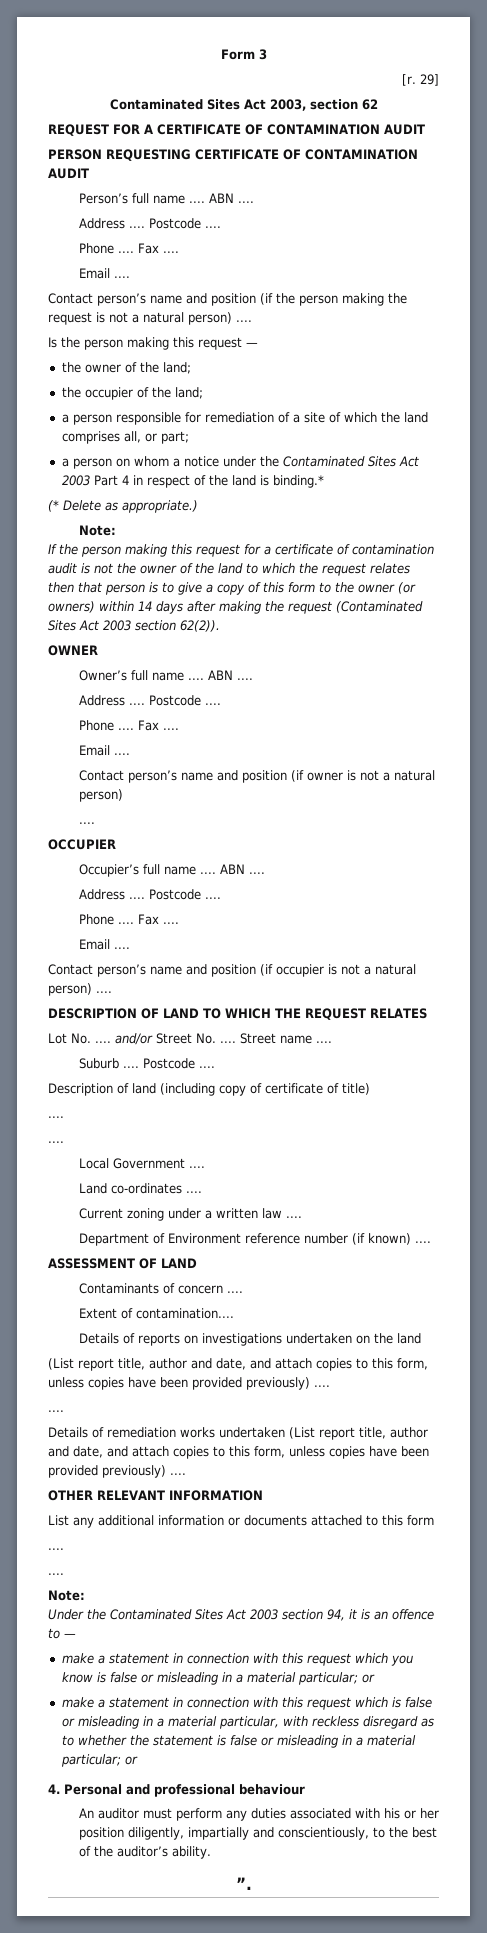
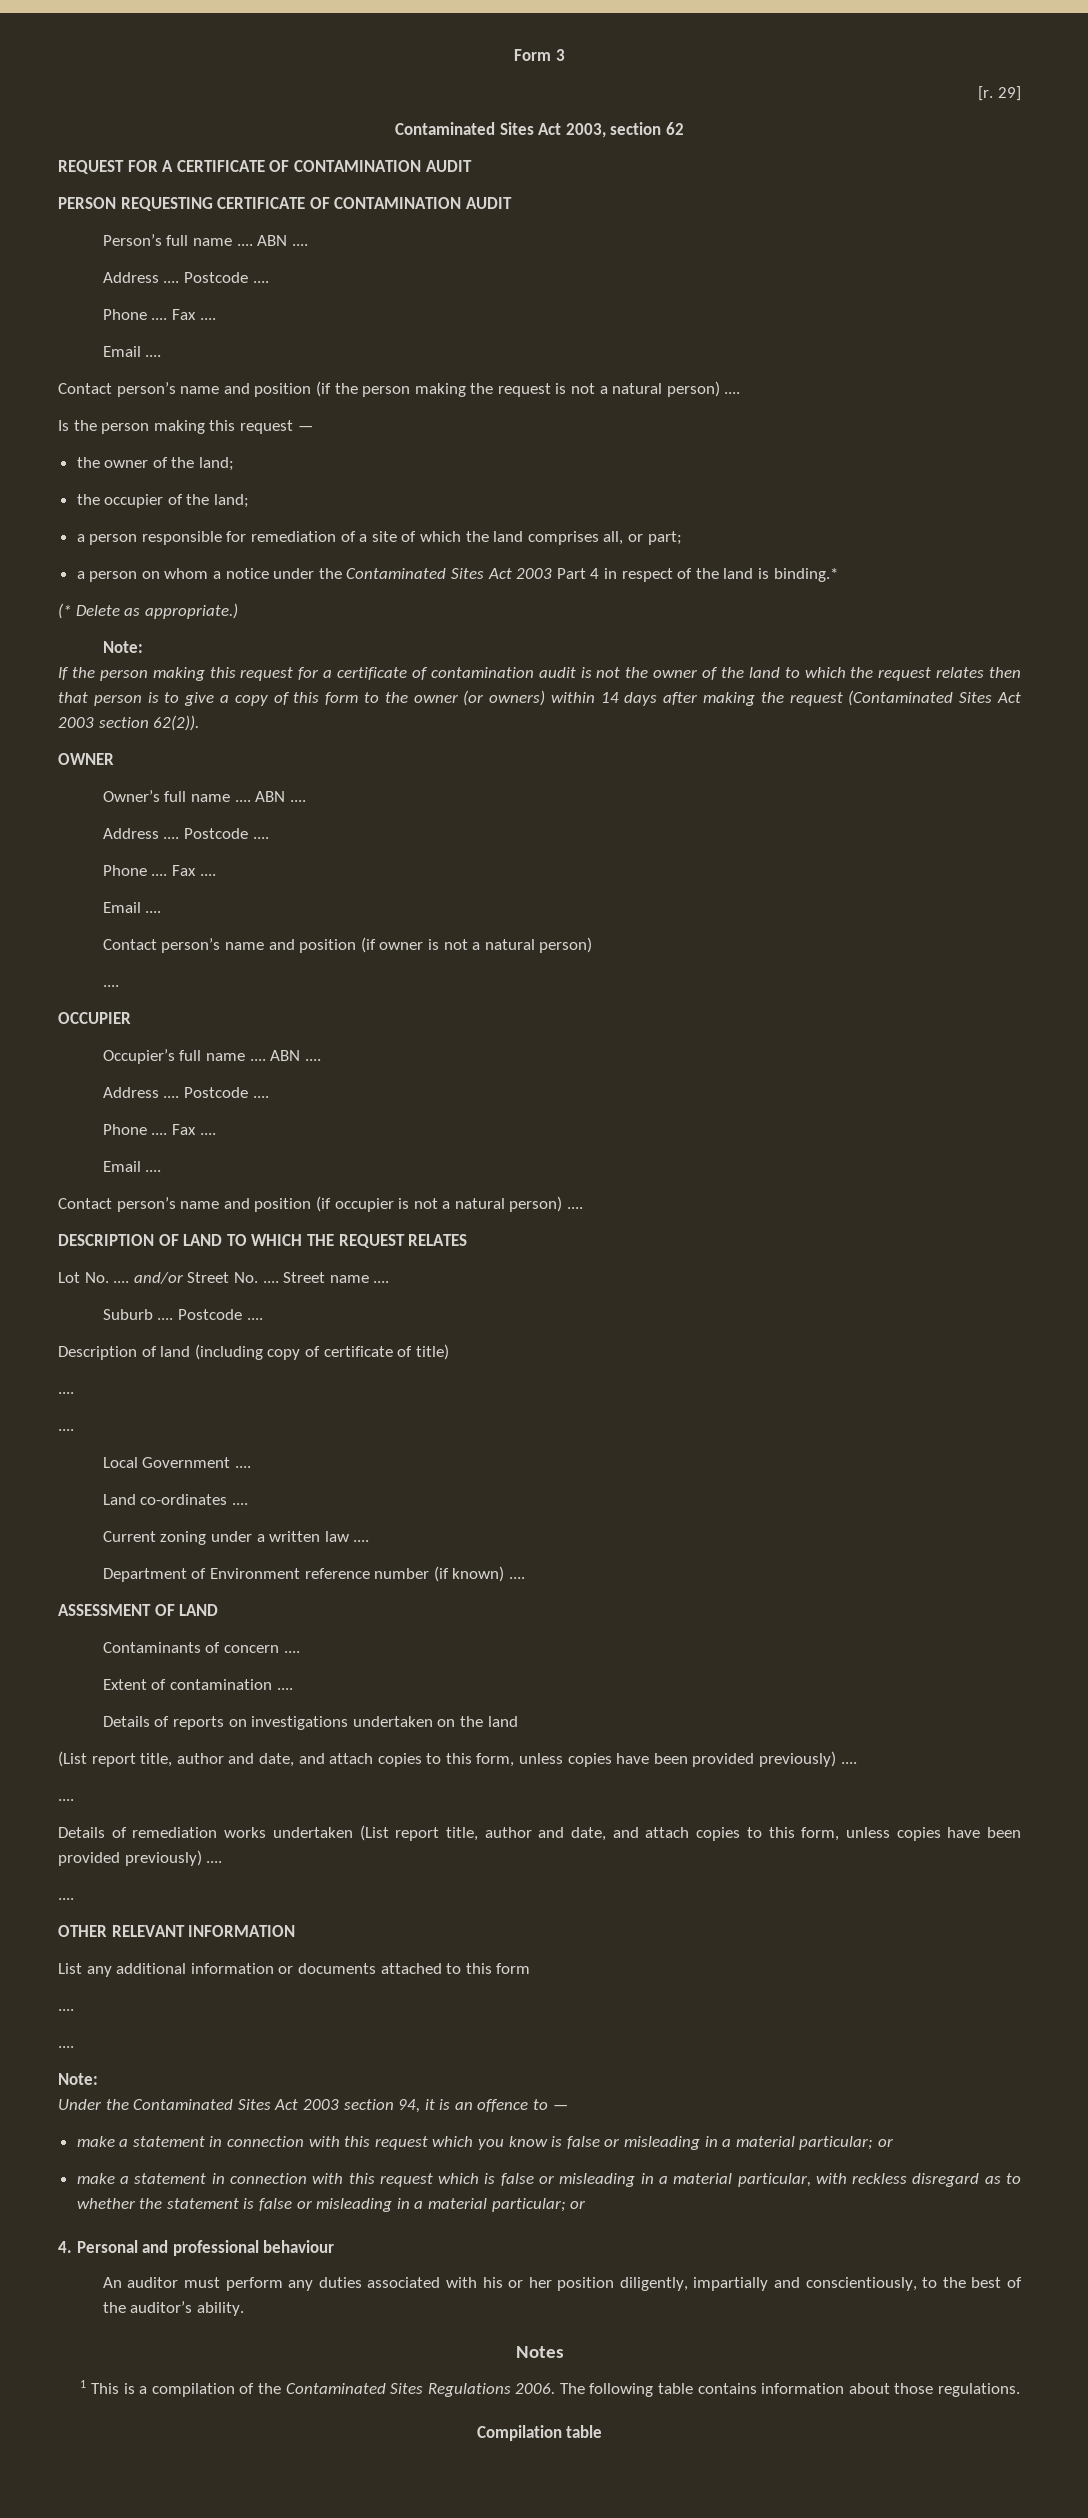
[135,1308,234,1319] contamination.... -> [170,1679,293,1690] contamination ....
(186, 1474) none -> [58,1898,74,1900] // ....
[235,1877,252,1890] ”. -> [515,2346,564,2358] [80,2380,1021,2397] [476,2425,603,2441] Notes // 1 This is a compilation of the Contaminated Sites Regulations 2006. The following table contains information about those regulations. // Compilation table

